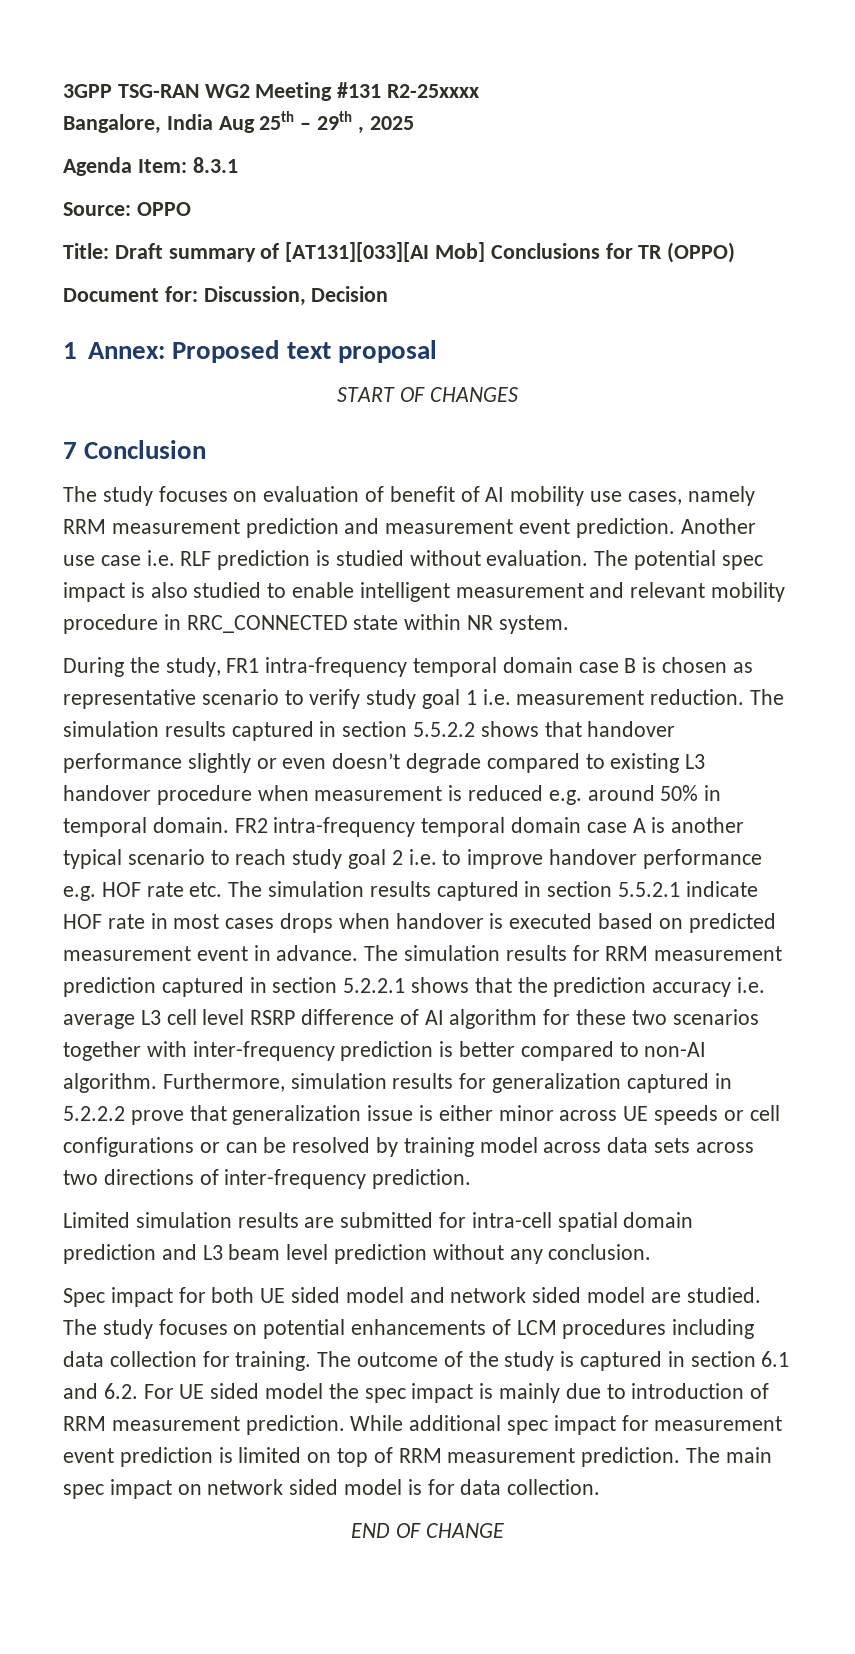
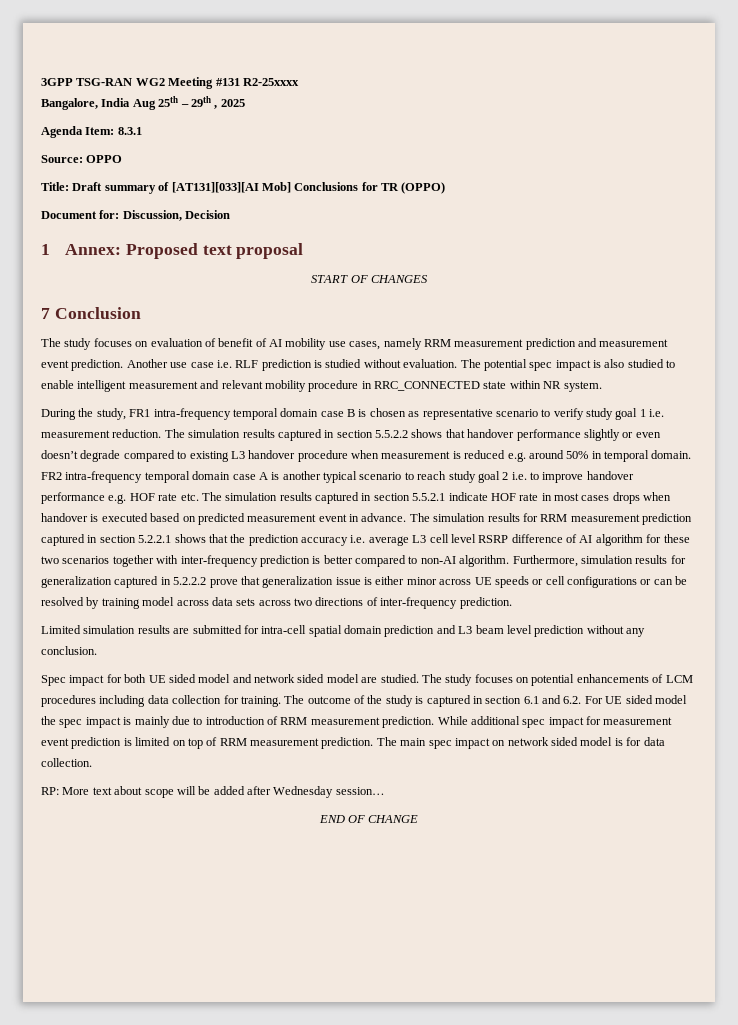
(601, 1487) none -> [41,786,385,798] // RP: More text about scope will be added after Wednesday session…

